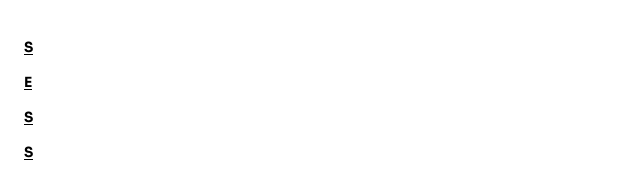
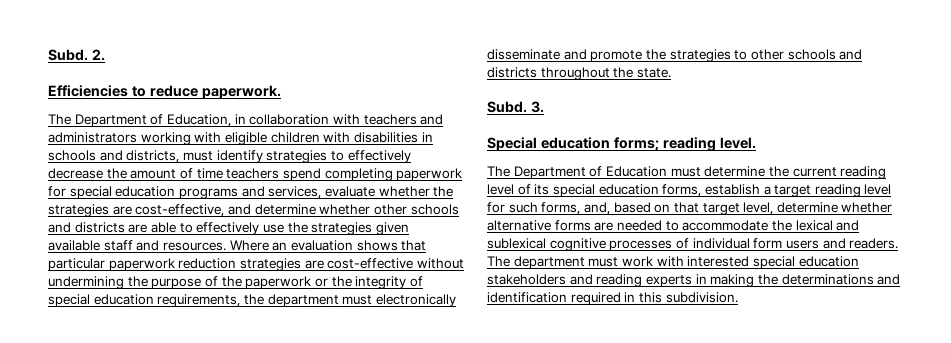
[24,41,33,53] [24,76,32,87] [24,111,33,123] [24,146,33,158] S // E // S // S -> [48,49,105,61] [48,85,281,99] [48,114,444,127] [48,132,433,145] [48,150,411,163] [48,168,463,181] [48,186,454,199] [48,204,459,217] [48,222,409,235] [48,240,427,251] [48,258,464,271] [48,276,423,289] [48,294,456,307] [487,49,863,62] [487,67,671,80] [487,101,544,113] [487,137,756,152] [487,166,887,179] [487,184,892,197] [487,202,893,215] [487,220,860,231] [487,238,899,251] [487,256,859,269] [487,274,901,287] [487,292,738,305] Subd. 2. // Efficiencies to reduce paperwork. // The Department of Education, in collaboration with teachers and administrators working with eligible children with disabilities in schools and districts, must identify strategies to effectively decrease the amount of time teachers spend completing paperwork for special education programs and services, evaluate whether the strategies are cost-effective, and determine whether other schools and districts are able to effectively use the strategies given available staff and resources. Where an evaluation shows that particular paperwork reduction strategies are cost-effective without undermining the purpose of the paperwork or the integrity of special education requirements, the department must electronically disseminate and promote the strategies to other schools and districts throughout the state. // Subd. 3. // Special education forms; reading level. // The Department of Education must determine the current reading level of its special education forms, establish a target reading level for such forms, and, based on that target level, determine whether alternative forms are needed to accommodate the lexical and sublexical cognitive processes of individual form users and readers. The department must work with interested special education stakeholders and reading experts in making the determinations and identification required in this subdivision.

